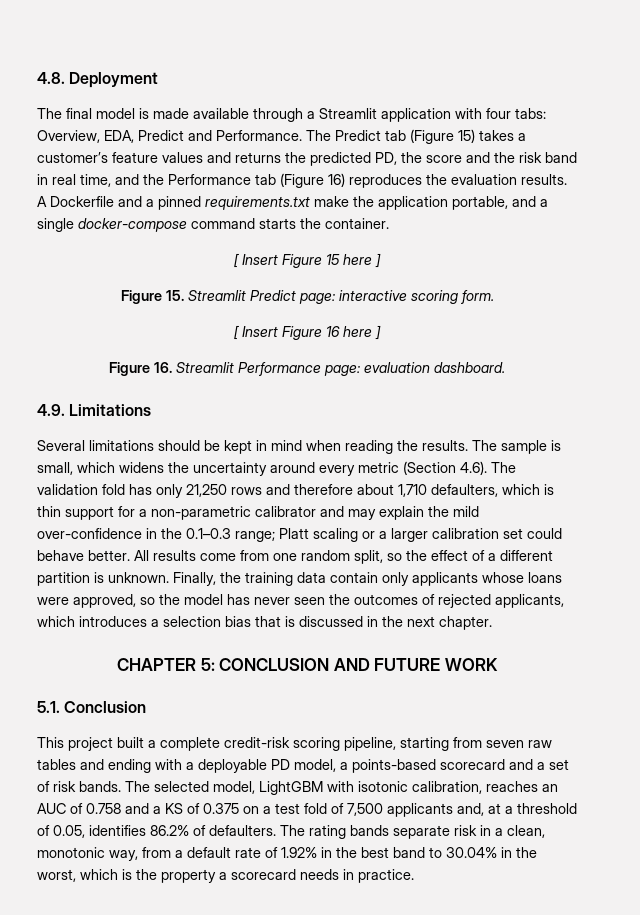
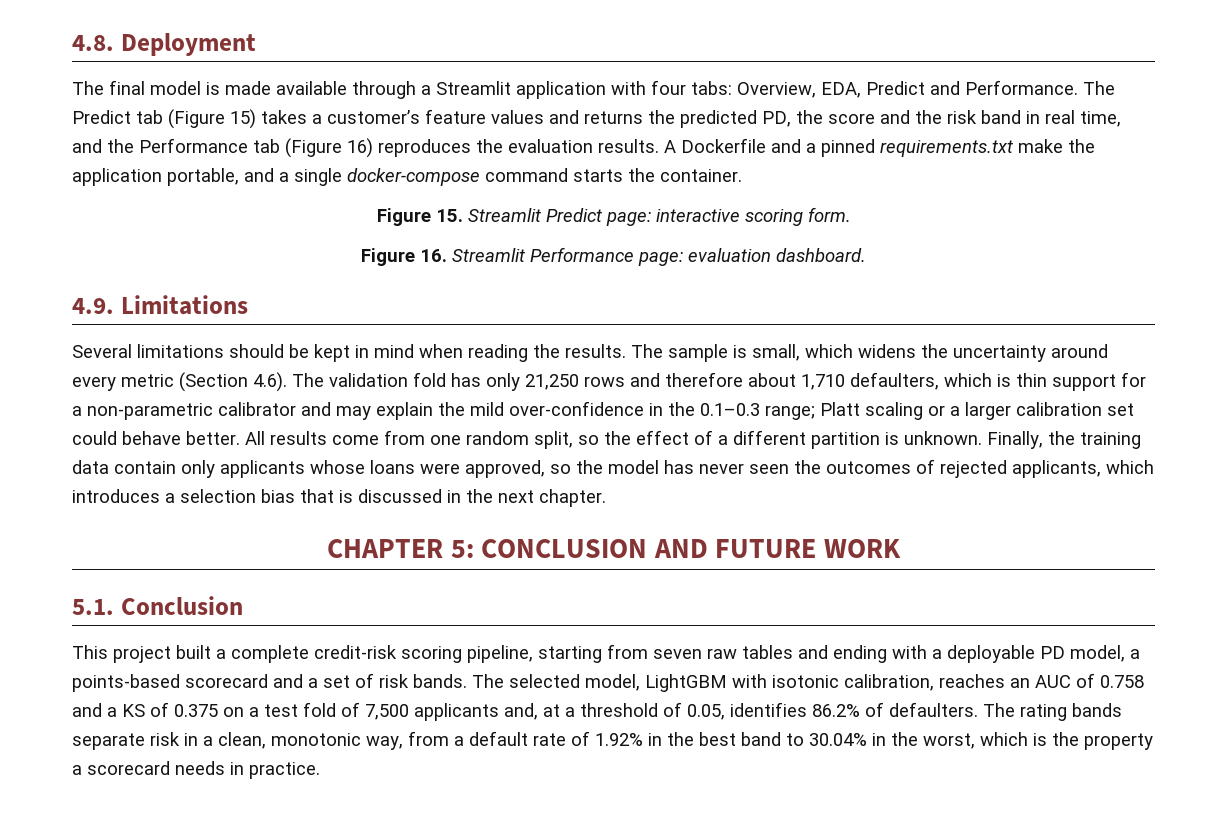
[234,253,381,268] // [ Insert Figure 15 here ] -> (742, 175) none
[234,325,381,340] // [ Insert Figure 16 here ] -> (851, 214) none

